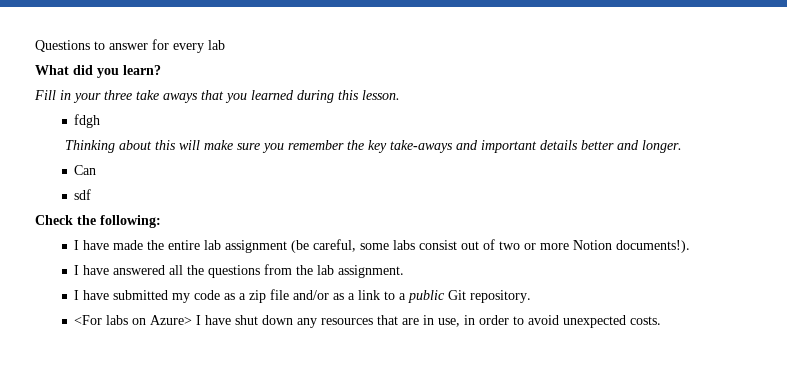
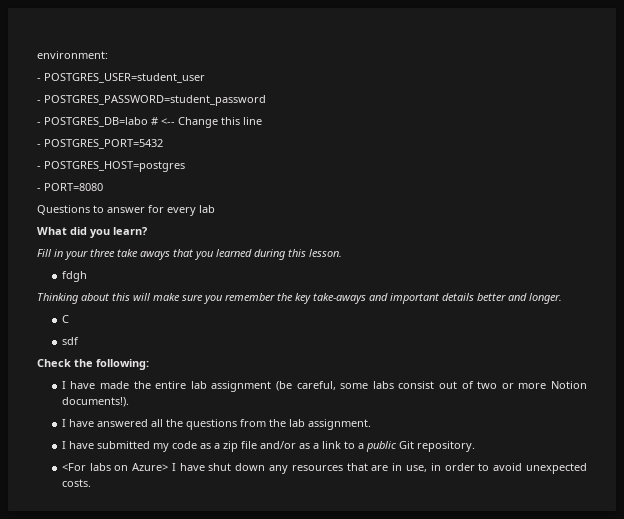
(35, 46) none -> [37,51,108,59] [37,73,205,83] [37,95,266,106] [37,117,262,128] [37,139,163,149] [37,161,185,172] [37,183,103,191] environment: // - POSTGRES_USER=student_user // - POSTGRES_PASSWORD=student_password // - POSTGRES_DB=labo # <-- Change this line // - POSTGRES_PORT=5432 // - POSTGRES_HOST=postgres // - PORT=8080 //
[74,165,97,175] Can -> [61,315,69,323] C

